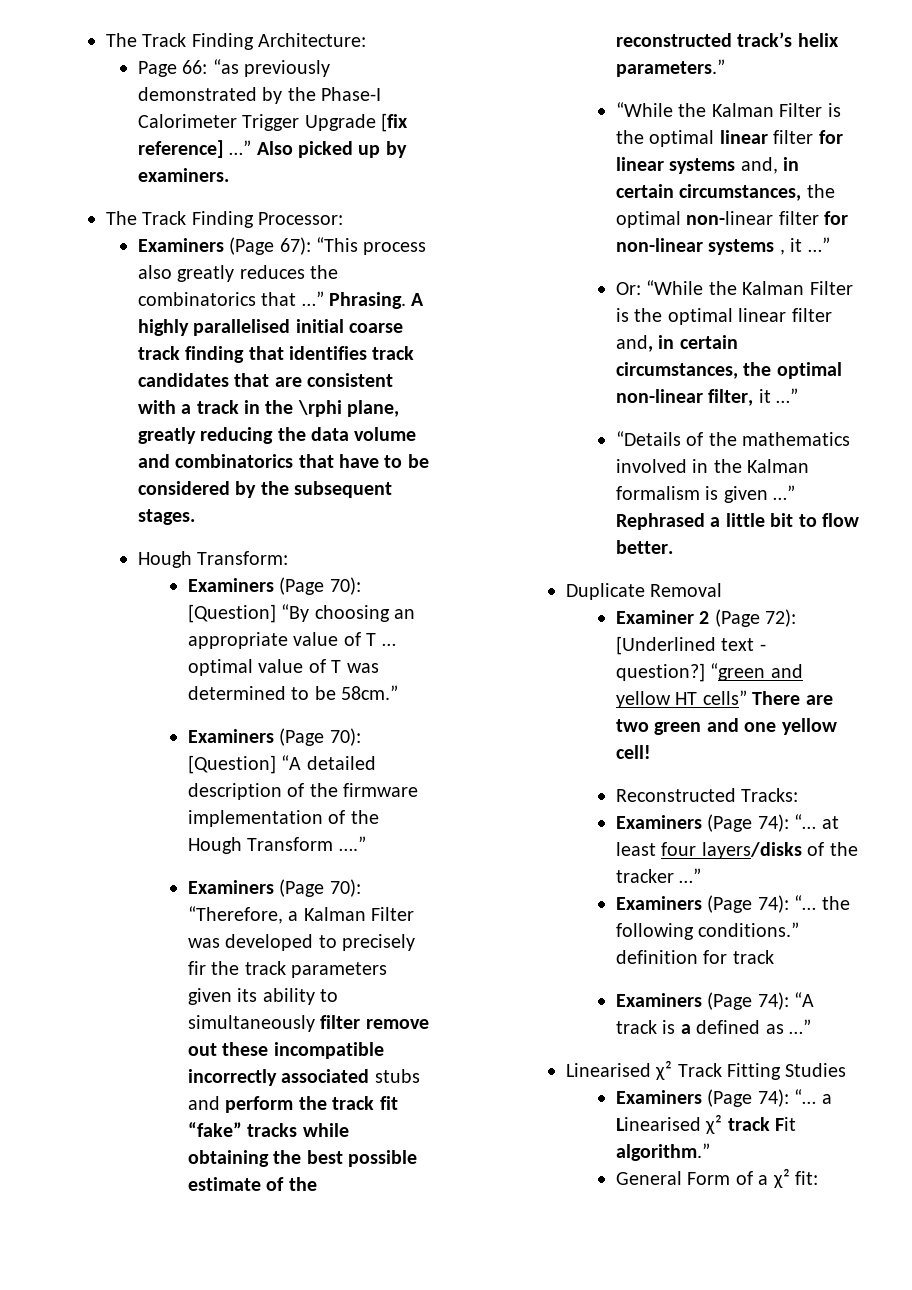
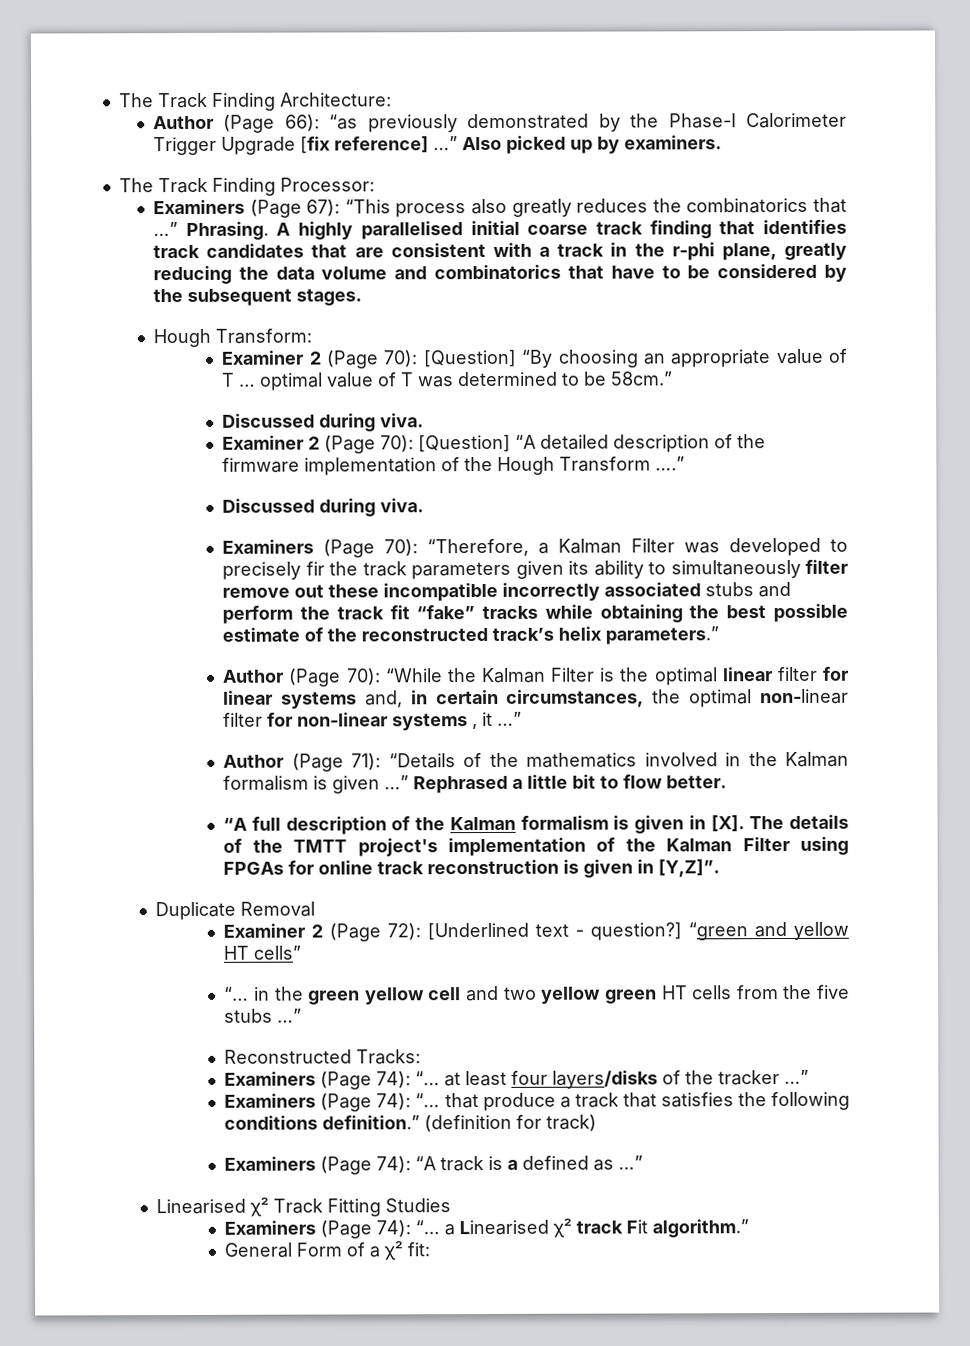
[137,60,208,77] Page 66: -> [153,114,320,133] Author (Page 66):
[297,400,342,417] \rphi -> [671,242,715,261] r-phi
[188,578,274,592] Examiners -> [221,350,321,365] Examiner 2
[188,729,274,743] Examiners -> [222,413,425,432] [222,435,321,450] Discussed during viva. // Examiner 2
(366, 843) none -> [222,498,425,517] // Discussed during viva.
(725, 68) none -> [222,668,381,687] Author (Page 70):
[616,280,853,295] [616,308,832,325] [616,335,738,352] [616,362,842,379] [616,388,799,406] Or: “While the Kalman Filter is the optimal linear filter and, in certain circumstances, the optimal non-linear filter, it …” // -> [223,753,382,772] Author (Page 71):
(673, 547) none -> [223,814,849,835] [223,836,850,857] [223,859,721,878] // “A full description of the Kalman formalism is given in [X]. The details of the TMTT project's implementation of the Kalman Filter using FPGAs for online track reconstruction is given in [Y,Z]”.
[752,691,833,705] [616,718,837,735] [616,745,651,759] There are two green and one yellow cell! -> [224,984,851,1005] [224,1008,303,1023] // “… in the green yellow cell and two yellow green HT cells from the five stubs …”
[821,896,850,910] [616,922,800,940] [616,950,774,964] the following conditions.” definition for track -> [444,1091,851,1112] [224,1114,598,1133] that produce a track that satisfies the following conditions definition.” (definition for track)

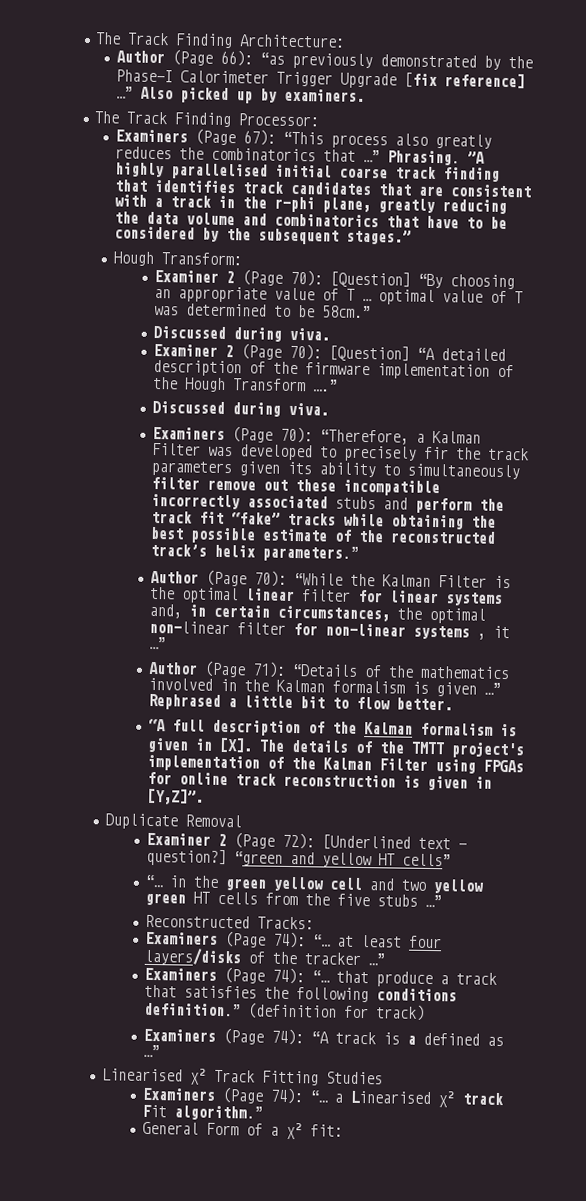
[276,222,291,236] A -> [466,151,485,164] ”A
[296,288,363,306] stages. -> [345,229,412,245] stages.”

